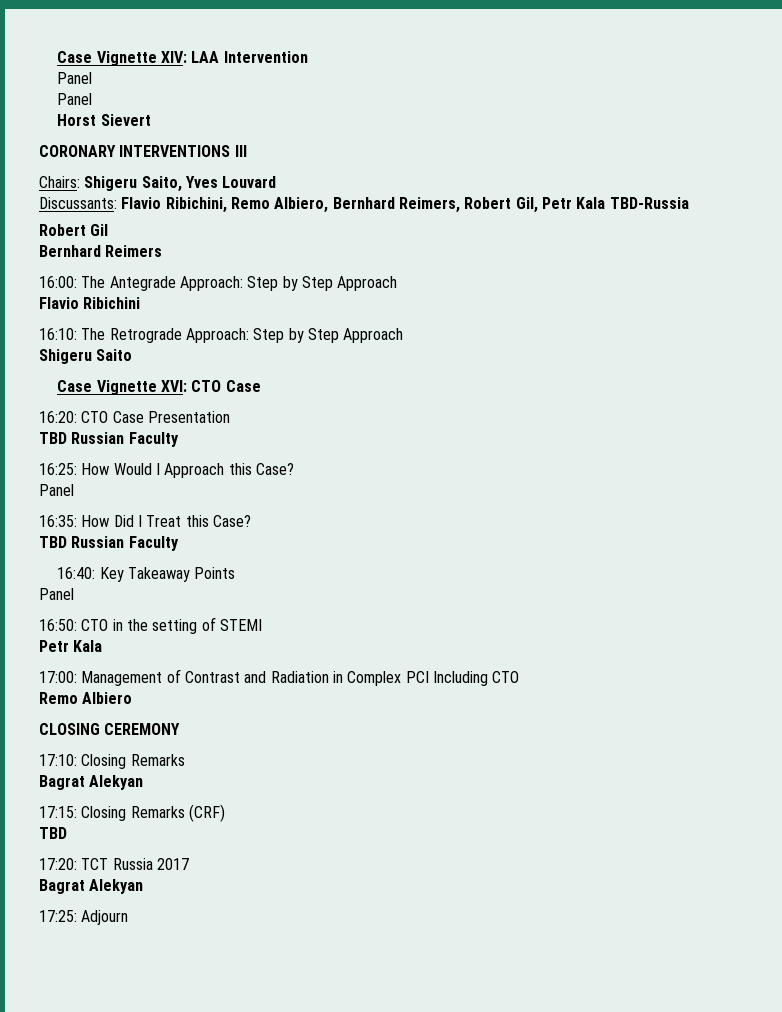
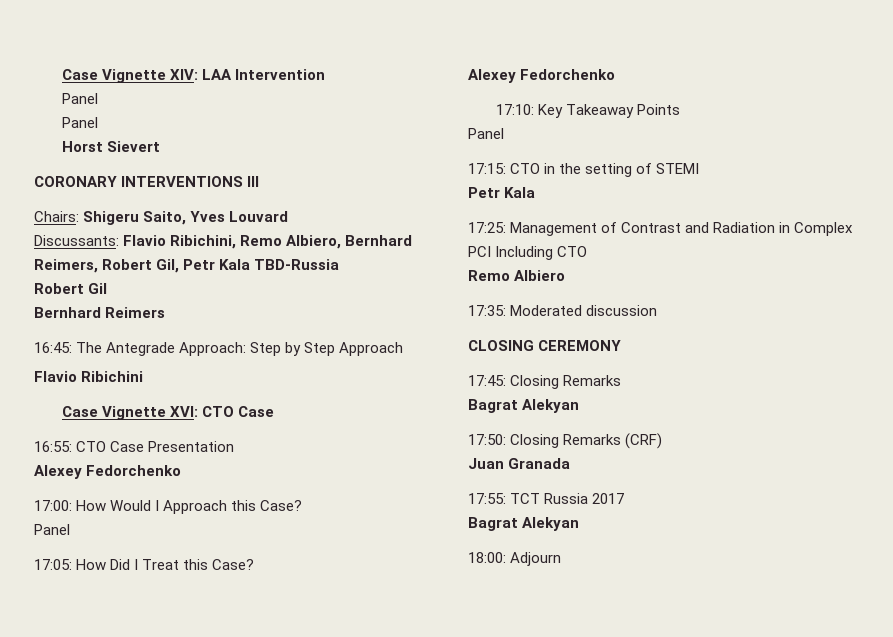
[39,276,77,288] 16:00: -> [34,342,72,353] 16:45:
[39,328,404,343] [39,349,133,364] // 16:10: The Retrograde Approach: Step by Step Approach // Shigeru Saito -> (144, 376) none
[39,411,77,423] 16:20: -> [34,441,72,452] 16:55:
[39,432,179,447] [39,463,77,475] TBD Russian Faculty // 16:25: -> [34,465,182,479] [34,500,72,511] Alexey Fedorchenko // 17:00:
[39,515,77,527] 16:35: -> [34,559,72,570] 17:05:
[39,536,179,551] [57,567,96,579] TBD Russian Faculty // 16:40: -> [468,69,616,83] [495,104,534,115] Alexey Fedorchenko // 17:10:
[39,619,77,631] 16:50: -> [468,163,506,174] 17:15:
[39,671,77,683] 17:00: -> [468,222,506,233] 17:25:
(133, 698) none -> [468,305,658,316] // 17:35: Moderated discussion
[39,754,77,766] 17:10: -> [468,375,506,386] 17:45:
[39,806,77,818] 17:15: -> [468,434,506,445] 17:50:
[39,827,67,839] [39,858,77,870] TBD // 17:20: -> [468,458,571,469] [468,493,506,504] Juan Granada // 17:55:
[39,910,77,922] 17:25: -> [468,552,506,563] 18:00:

